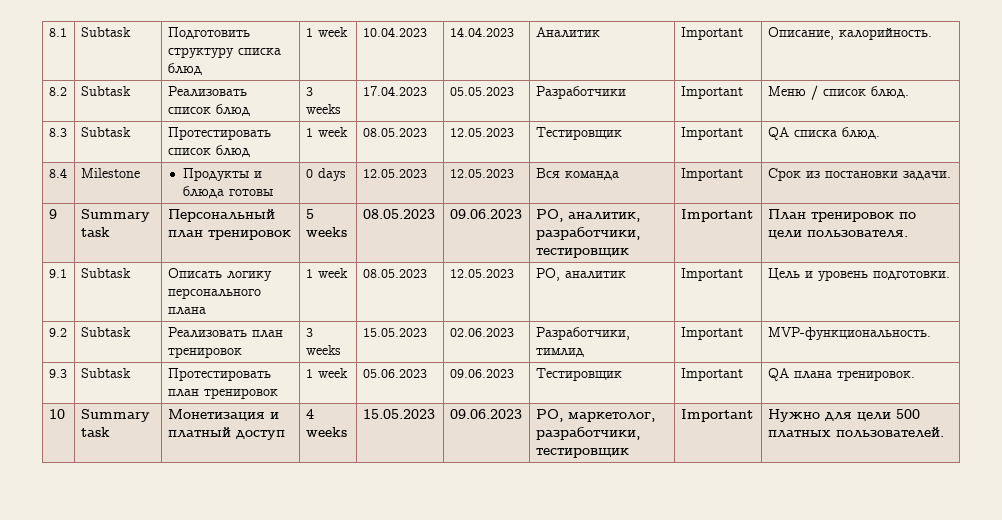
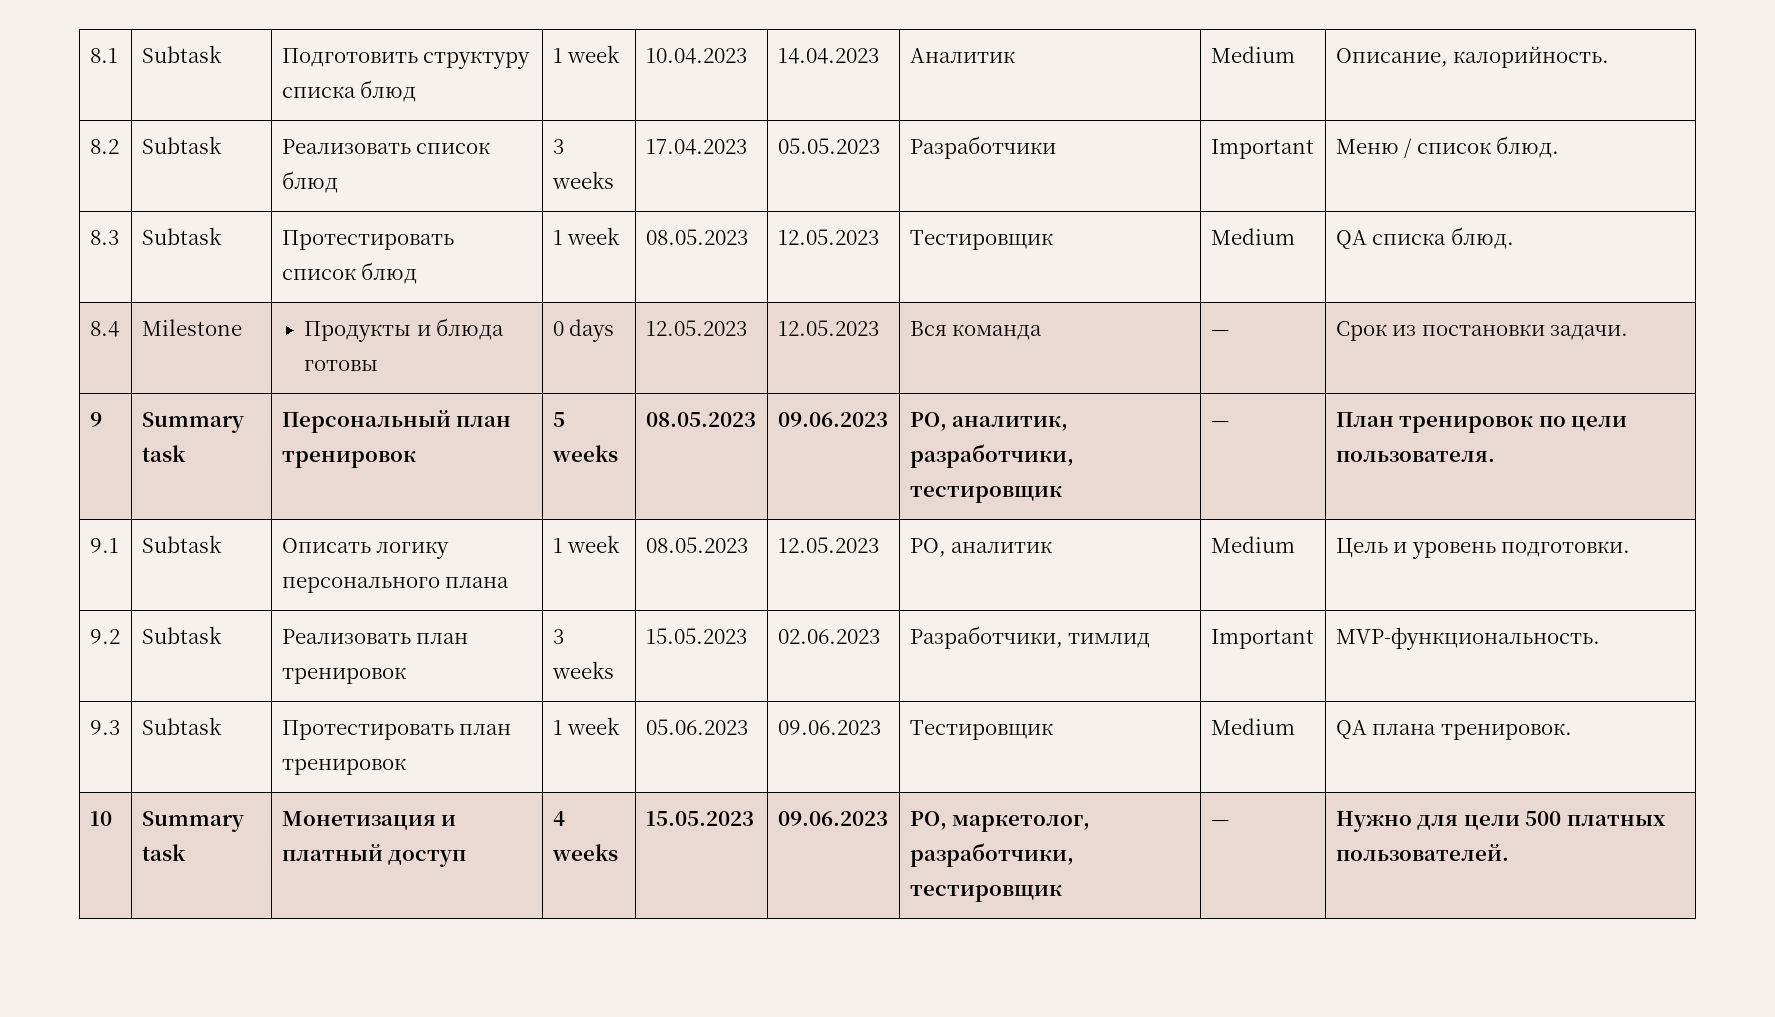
[680,27,743,40] Important -> [1210,46,1295,63] Medium
[680,127,743,140] Important -> [1210,228,1295,245] Medium
[680,168,743,181] Important -> [1210,330,1229,336] —
[680,209,753,222] Important -> [1210,421,1229,427] —
[680,268,743,281] Important -> [1210,536,1295,553] Medium
[680,368,743,381] Important -> [1210,718,1295,735] Medium
[680,409,753,422] Important -> [1210,820,1229,826] —

